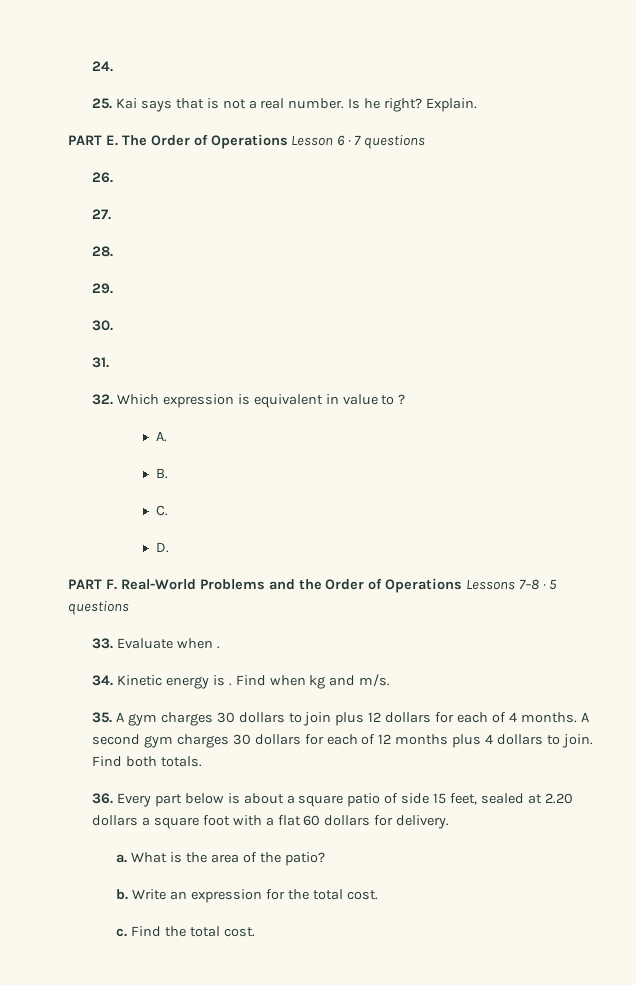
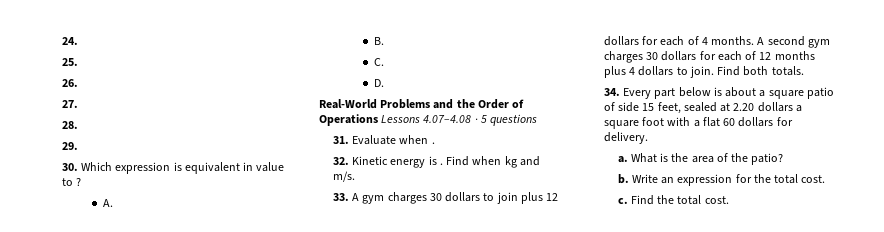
[116,98,478,112] [68,134,426,149] Kai says that is not a real number. Is he right? Explain. // PART E. The Order of Operations Lesson 6 · 7 questions -> (78, 62) none
[92,357,110,368] [92,394,114,405] // 31. // 32. -> (78, 167) none
[68,579,117,590] PART F. -> (384, 83) none
[519,579,540,590] 7–8 -> [423,115,472,123] 4.07–4.08
[92,638,114,649] 33. -> [332,136,349,144] 31.
[92,675,114,686] 34. -> [332,157,349,165] 32.
[92,712,113,723] 35. -> [332,193,349,201] 33.
[92,793,114,804] 36. -> [603,88,620,96] 34.

